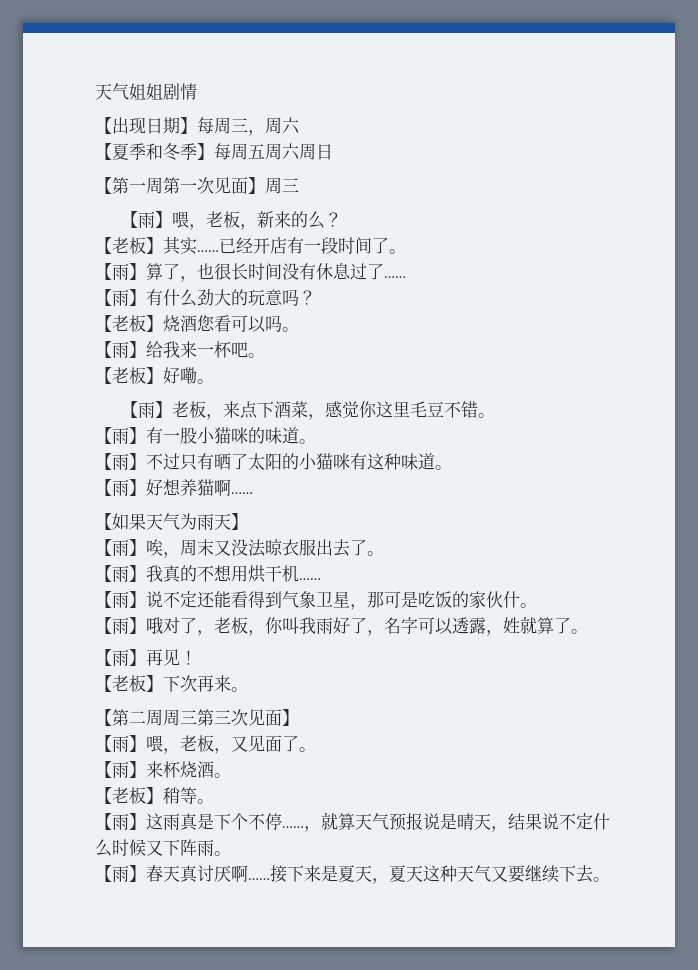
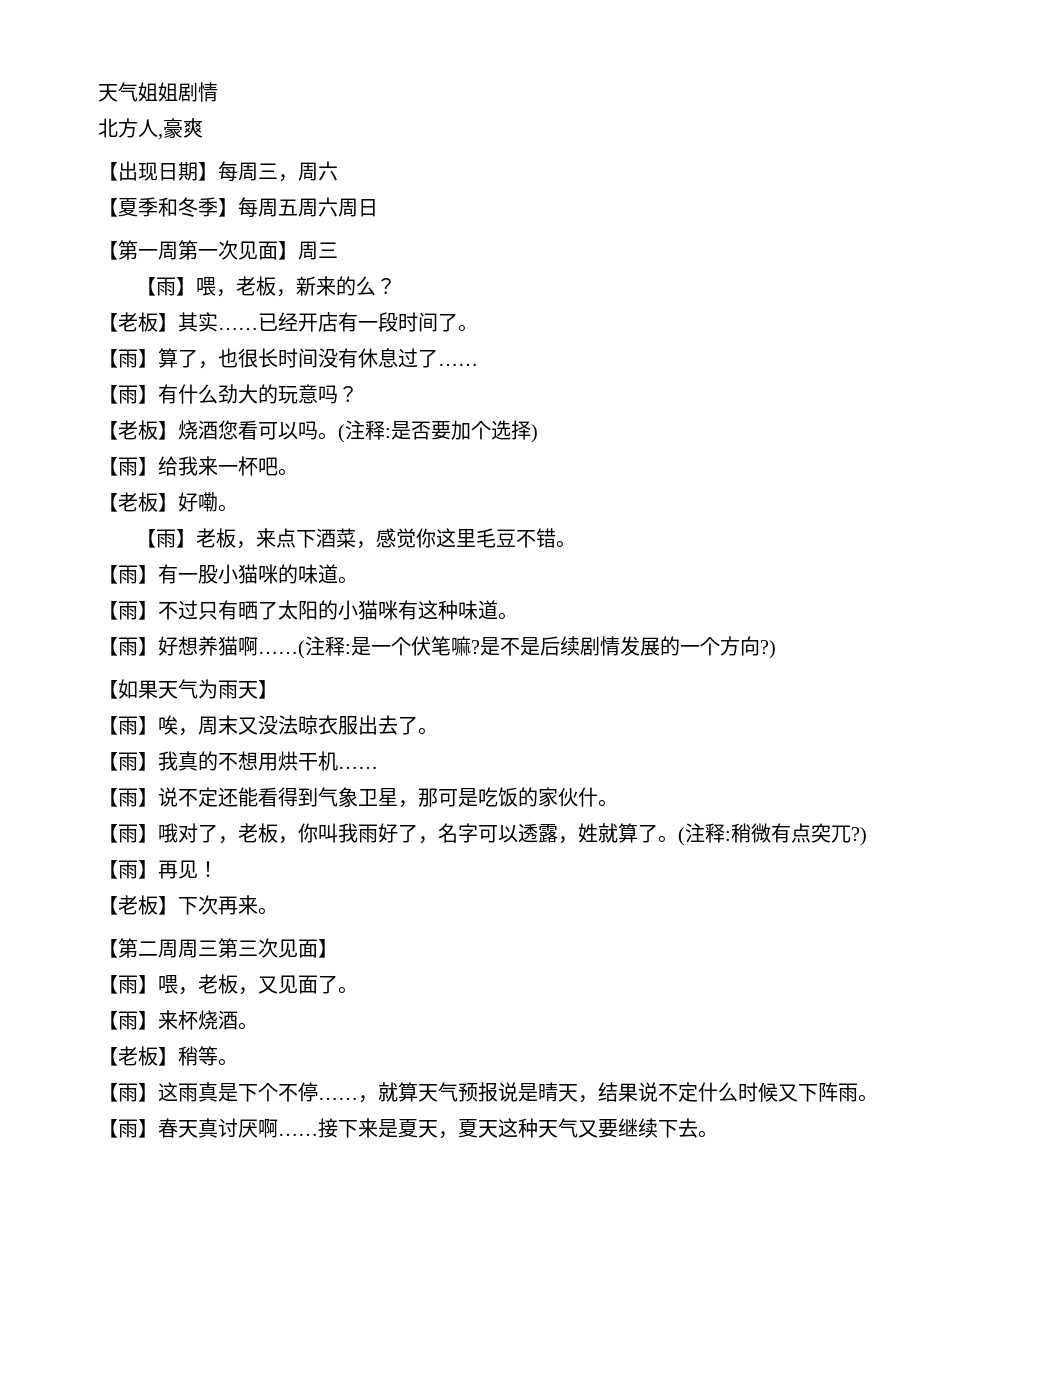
(197, 91) none -> [98,118,203,140] // 北方人,豪爽
(299, 329) none -> [338,420,538,443] (注释:是否要加个选择)
[231,492,253,494] …… -> [258,636,776,659] ……(注释:是一个伏笔嘛?是不是后续剧情发展的一个方向?)
(588, 631) none -> [678,823,867,846] (注释:稍微有点突兀?)

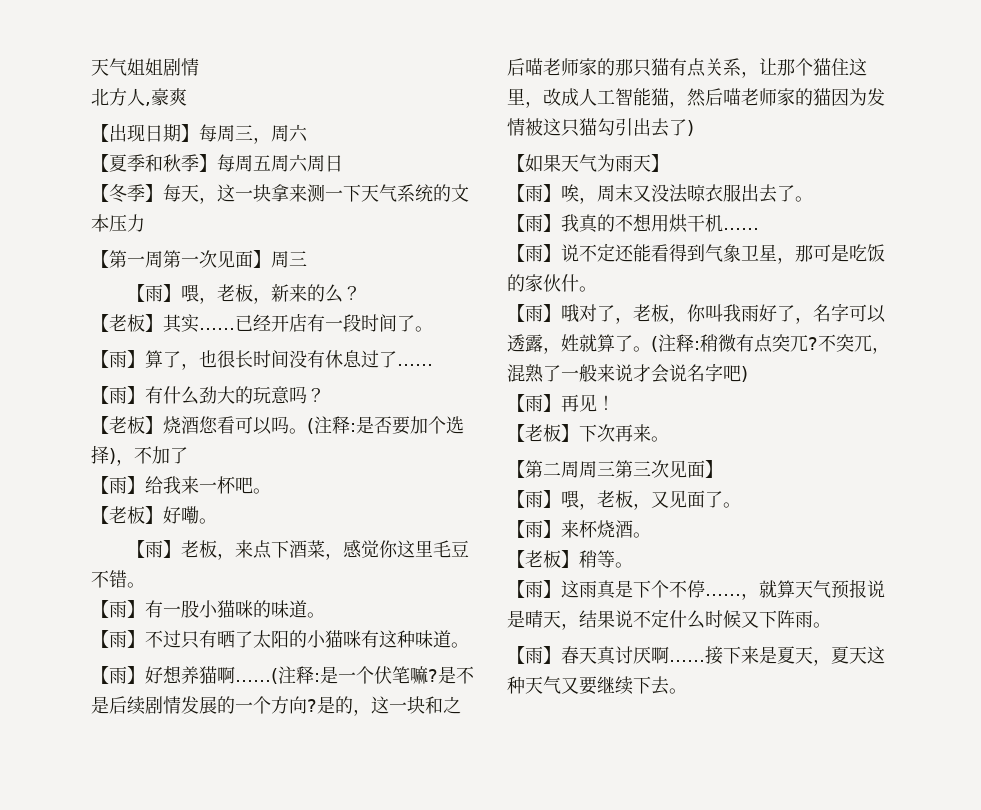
[178,197,198,217] 冬 -> [163,154,181,172] 秋
(378, 208) none -> [91,184,469,204] [91,214,145,232] // 【冬季】每天，这一块拿来测一下天气系统的文本压力
(538, 433) none -> [116,446,188,466] ，不加了
[760,640,776,659] ?) -> [307,696,461,716] [507,58,867,78] [507,88,885,108] [507,118,694,137] ?是的，这一块和之后喵老师家的那只猫有点关系，让那个猫住这里，改成人工智能猫，然后喵老师家的猫因为发情被这只猫勾引出去了)
[851,827,867,846] ?) -> [808,334,890,354] [507,363,748,383] ?不突兀，混熟了一般来说才会说名字吧)

